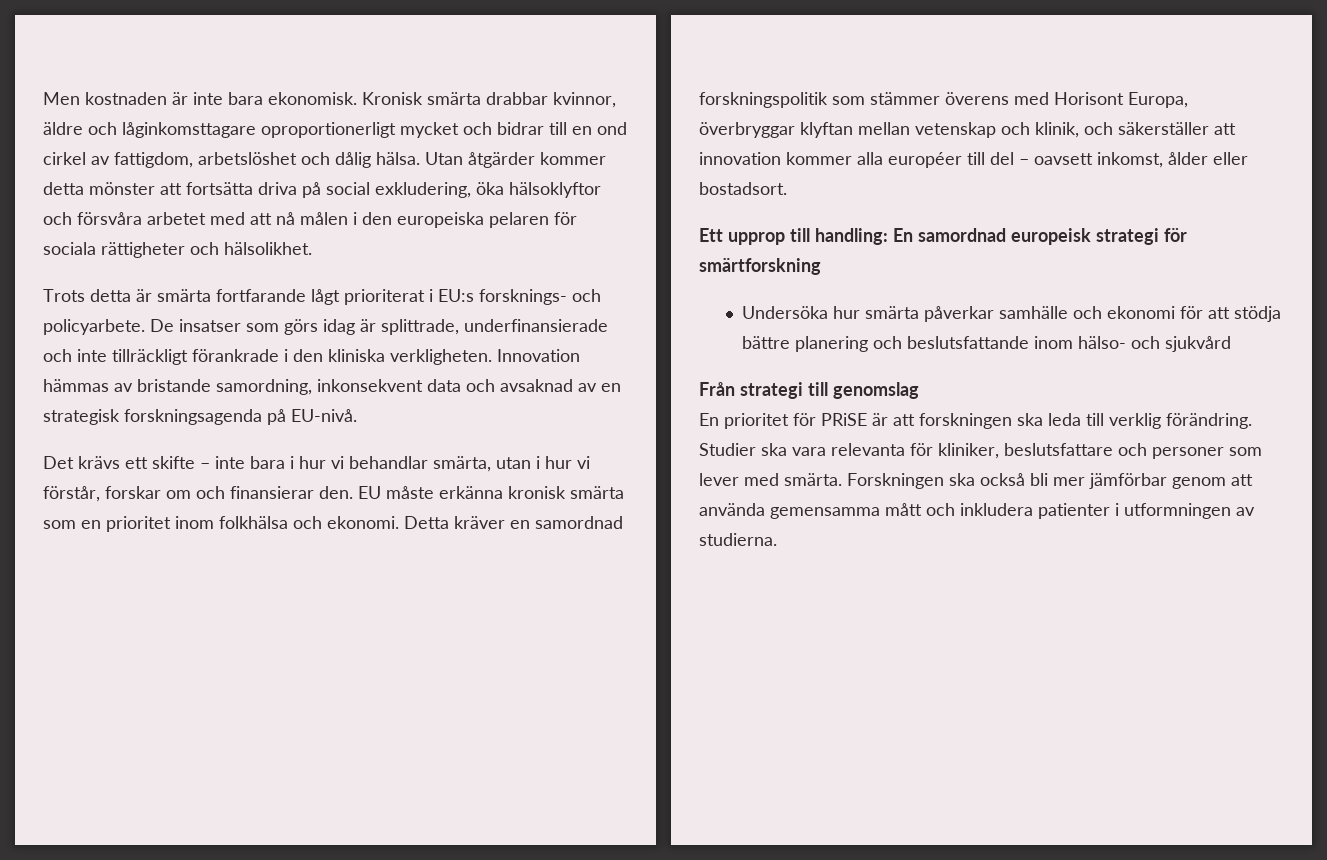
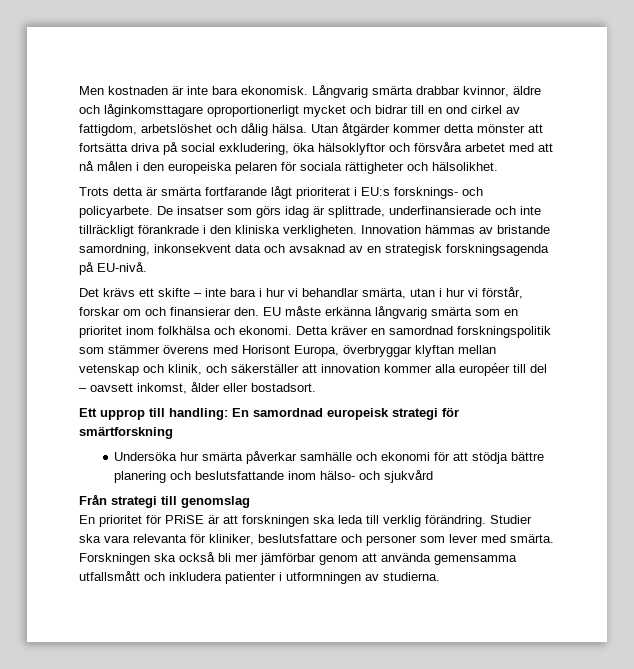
[362,92,423,105] Kronisk -> [312,85,368,98] Långvarig
[508,486,566,499] kronisk -> [375,306,427,319] långvarig
[885,503,922,516] mått -> [79,571,140,581] utfallsmått

